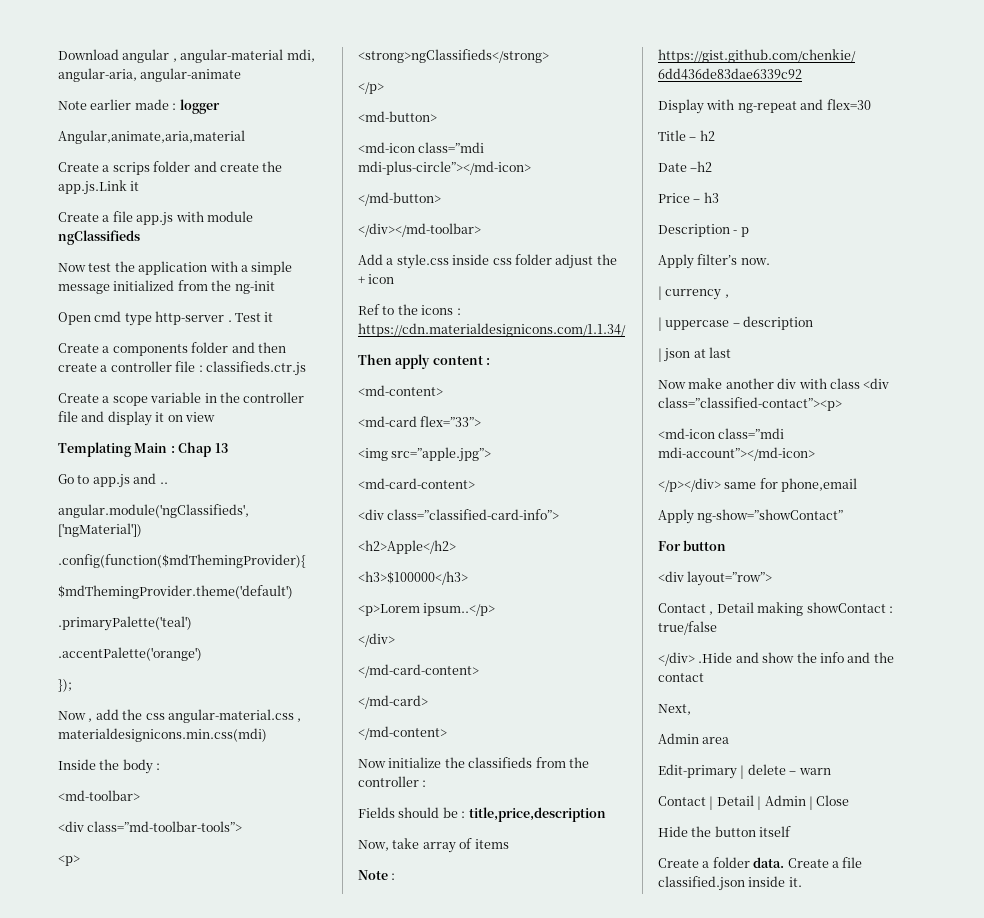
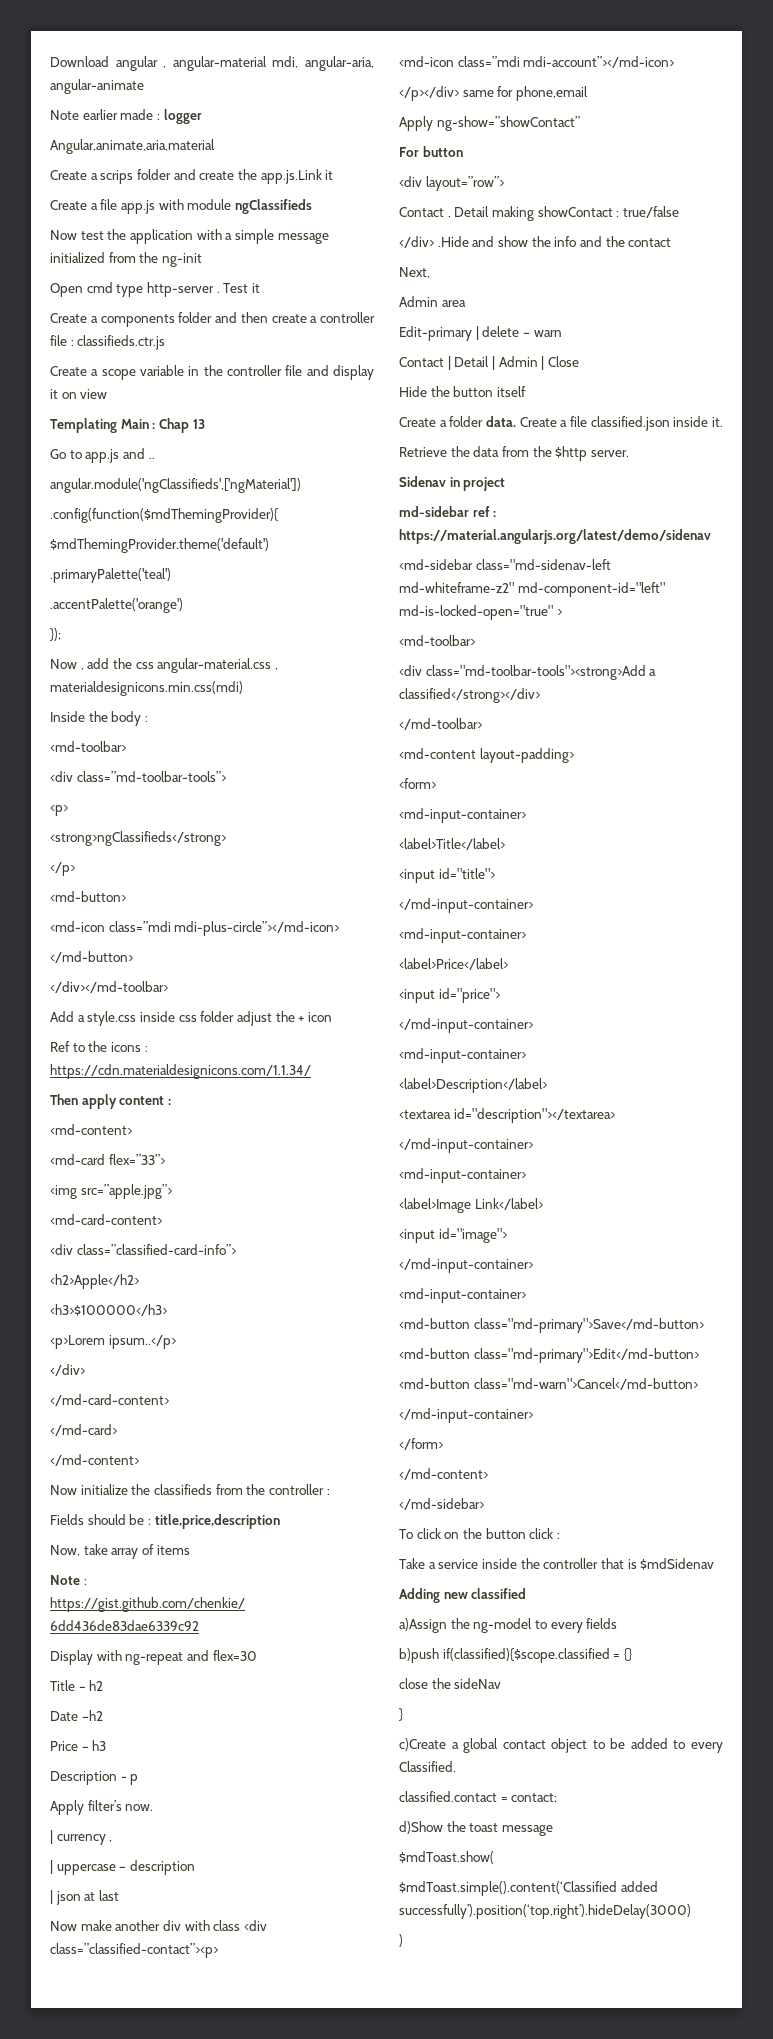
(802, 882) none -> [399,446,629,461] [399,476,506,491] [399,506,497,517] [399,529,711,544] [399,559,611,570] [399,582,665,597] [399,605,562,620] [399,635,475,646] [399,665,657,680] [399,688,540,703] [399,718,482,730] [399,748,574,763] [399,778,436,789] [399,808,526,823] [399,838,505,850] [399,868,495,883] [399,898,533,913] [399,928,526,943] [399,958,508,970] [399,988,500,1003] [399,1018,533,1033] [399,1048,526,1063] [399,1078,547,1093] [399,1108,615,1123] [399,1138,533,1153] [399,1168,526,1183] [399,1198,543,1213] [399,1228,507,1243] [399,1258,533,1273] [399,1288,526,1303] [399,1318,704,1333] [399,1348,699,1363] [399,1378,698,1390] [399,1408,533,1423] [399,1438,443,1450] [399,1468,488,1480] [399,1498,484,1510] [399,1528,560,1539] [399,1558,715,1570] [399,1588,527,1603] [399,1618,618,1633] [399,1648,632,1663] [399,1678,502,1689] [399,1708,403,1721] [399,1738,723,1753] [399,1761,456,1772] [399,1791,558,1803] [399,1821,553,1836] [399,1851,494,1864] [399,1881,658,1896] [399,1904,691,1919] [399,1934,403,1947] // Retrieve the data from the $http server. // Sidenav in project // md-sidebar ref : https://material.angularjs.org/latest/demo/sidenav // <md-sidebar class="md-sidenav-left md-whiteframe-z2" md-component-id="left" md-is-locked-open="true" > // <md-toolbar> // <div class="md-toolbar-tools"><strong>Add a classified</strong></div> // </md-toolbar> // <md-content layout-padding> // <form> // <md-input-container> // <label>Title</label> // <input id="title"> // </md-input-container> // <md-input-container> // <label>Price</label> // <input id="price"> // </md-input-container> // <md-input-container> // <label>Description</label> // <textarea id="description"></textarea> // </md-input-container> // <md-input-container> // <label>Image Link</label> // <input id="image"> // </md-input-container> // <md-input-container> // <md-button class="md-primary">Save</md-button> // <md-button class="md-primary">Edit</md-button> // <md-button class="md-warn">Cancel</md-button> // </md-input-container> // </form> // </md-content> // </md-sidebar> // To click on the button click : // Take a service inside the controller that is $mdSidenav // Adding new classified // a)Assign the ng-model to every fields // b)push if(classified){$scope.classified = {} // close the sideNav // } // c)Create a global contact object to be added to every Classified. // classified.contact = contact; // d)Show the toast message // $mdToast.show( // $mdToast.simple().content(‘Classified added successfully’).position(‘top,right’).hideDelay(3000) // )

